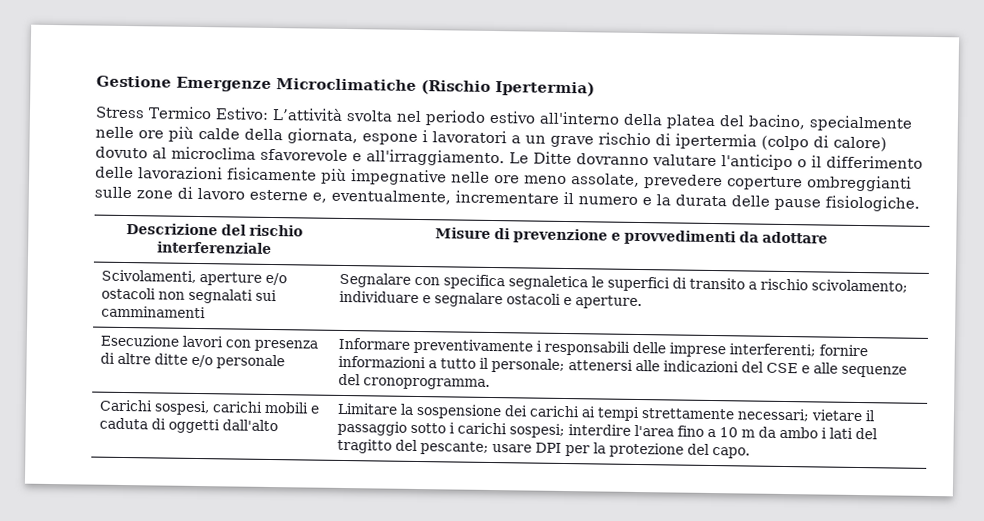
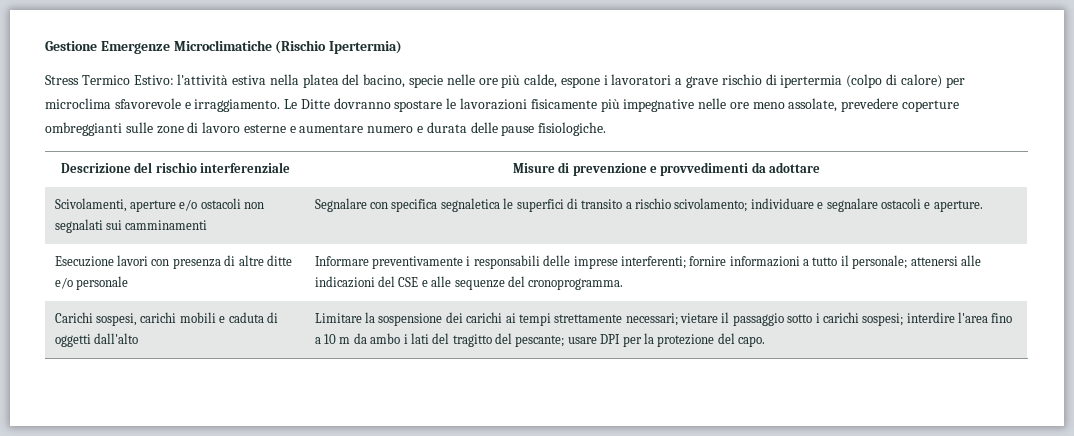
[271,107,663,126] L’attività svolta nel periodo estivo all'interno della -> [177,74,299,85] l'attività estiva nella
[808,115,912,132] specialmente -> [409,75,444,88] specie
[198,127,358,145] calde della giornata, -> [524,74,558,88] calde,
[525,135,546,144] un -> (683, 81) none
[95,146,167,159] dovuto al -> [945,77,965,88] per
[366,149,505,167] all'irraggiamento. -> [194,99,281,112] irraggiamento.
[652,154,923,171] [95,166,134,179] valutare l'anticipo o il differimento delle -> [394,98,457,112] spostare le
[312,189,574,205] e, eventualmente, incrementare il -> [289,124,364,133] e aumentare
[656,194,671,206] la -> (424, 129) none

